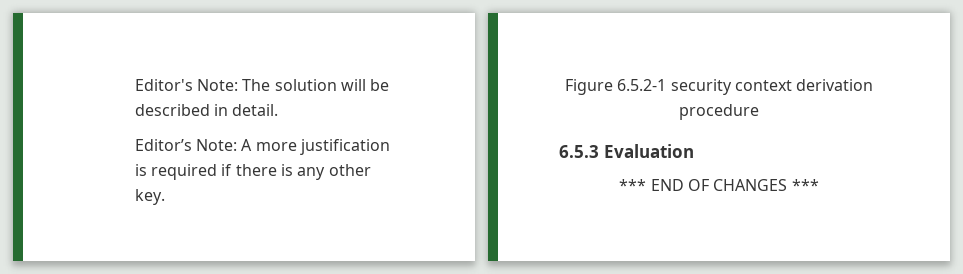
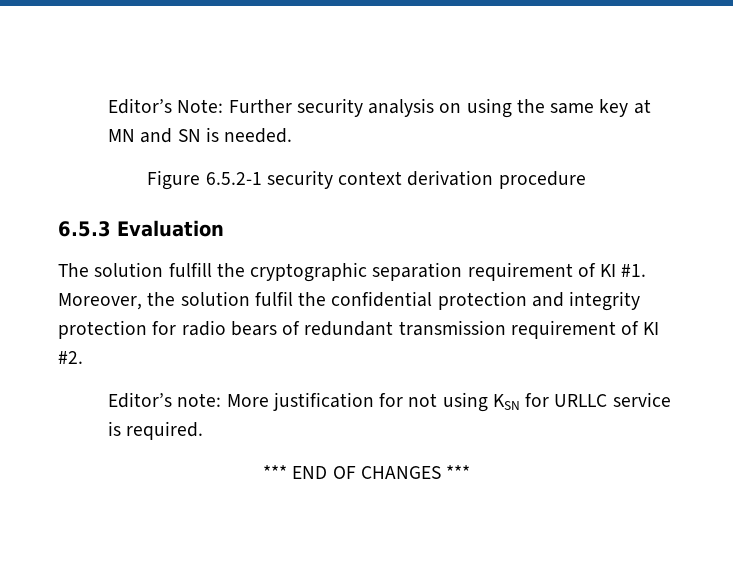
[134,79,390,91] [134,104,279,116] [134,139,391,155] [134,164,371,180] [134,189,165,205] Editor's Note: The solution will be described in detail. // Editor’s Note: A more justification is required if there is any other key. -> [108,98,651,118] [108,127,293,143] Editor’s Note: Further security analysis on using the same key at MN and SN is needed.
(694, 151) none -> [58,262,647,282] [58,291,641,311] [58,320,660,339] [58,351,83,364] [108,392,671,412] [108,421,204,440] // The solution fulfill the cryptographic separation requirement of KI #1. Moreover, the solution fulfil the confidential protection and integrity protection for radio bears of redundant transmission requirement of KI #2. // Editor’s note: More justification for not using KSN for URLLC service is required.

